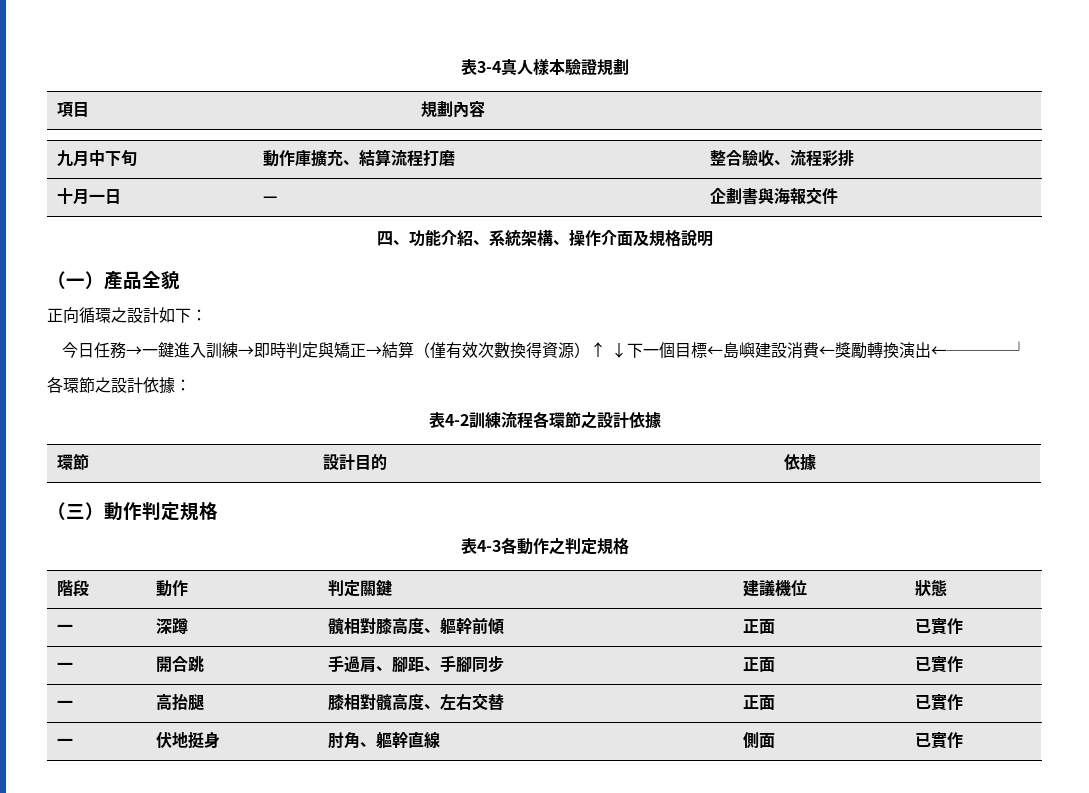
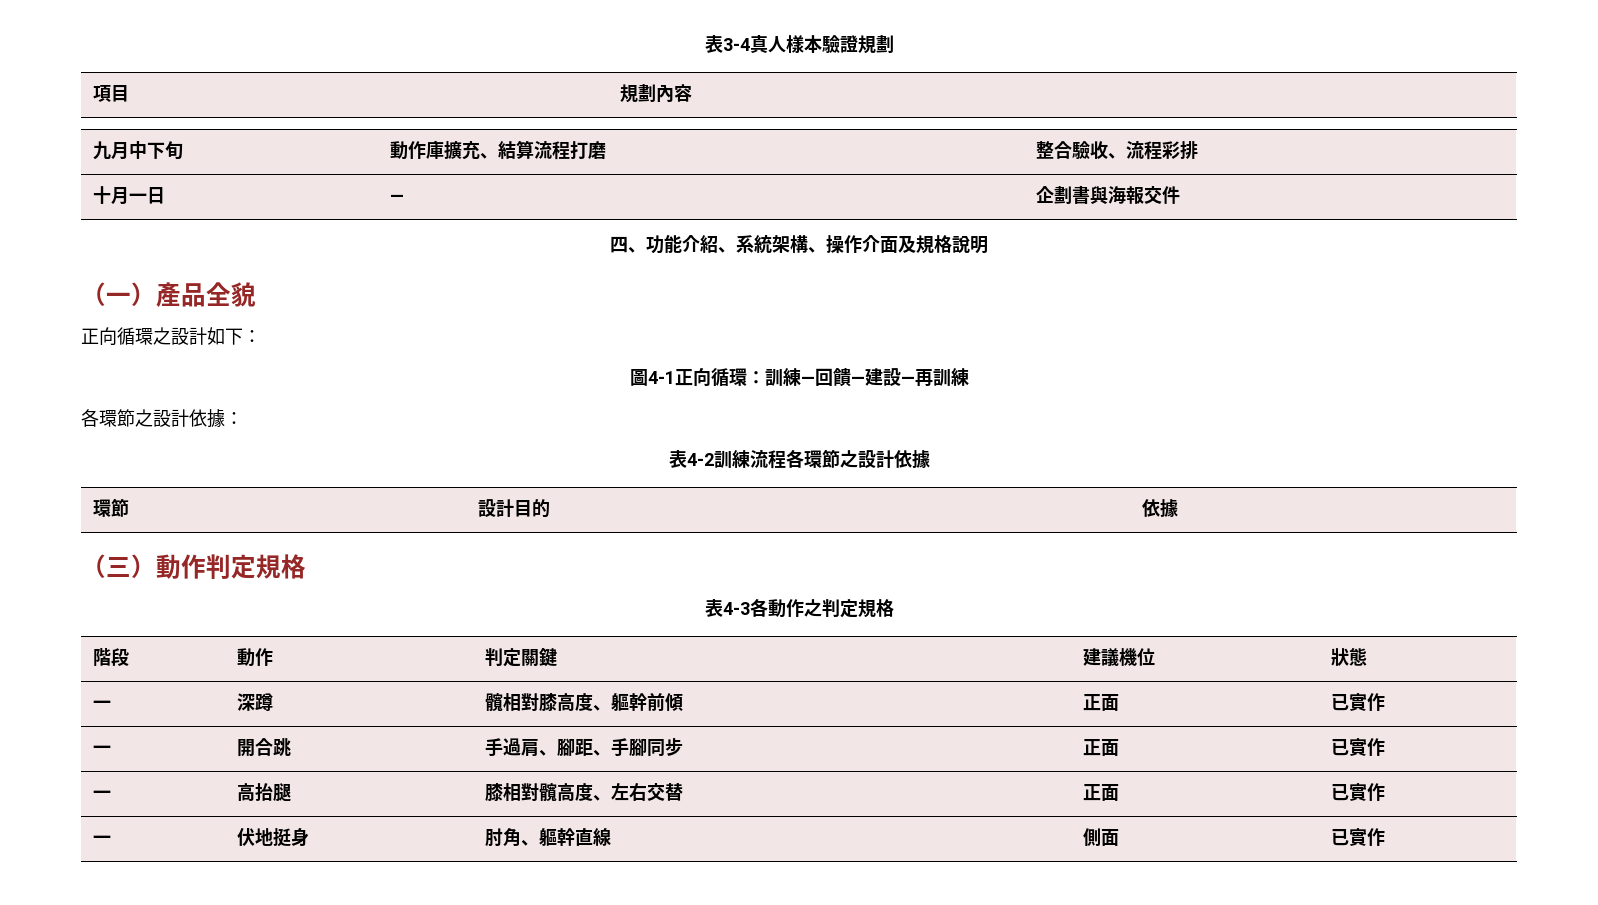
[62,341,1027,359] 今日任務→一鍵進入訓練→即時判定與矯正→結算（僅有效次數換得資源）↑ ↓下一個目標←島嶼建設消費←獎勵轉換演出←────┘ -> [629,367,969,387] 圖4-1正向循環：訓練—回饋—建設—再訓練

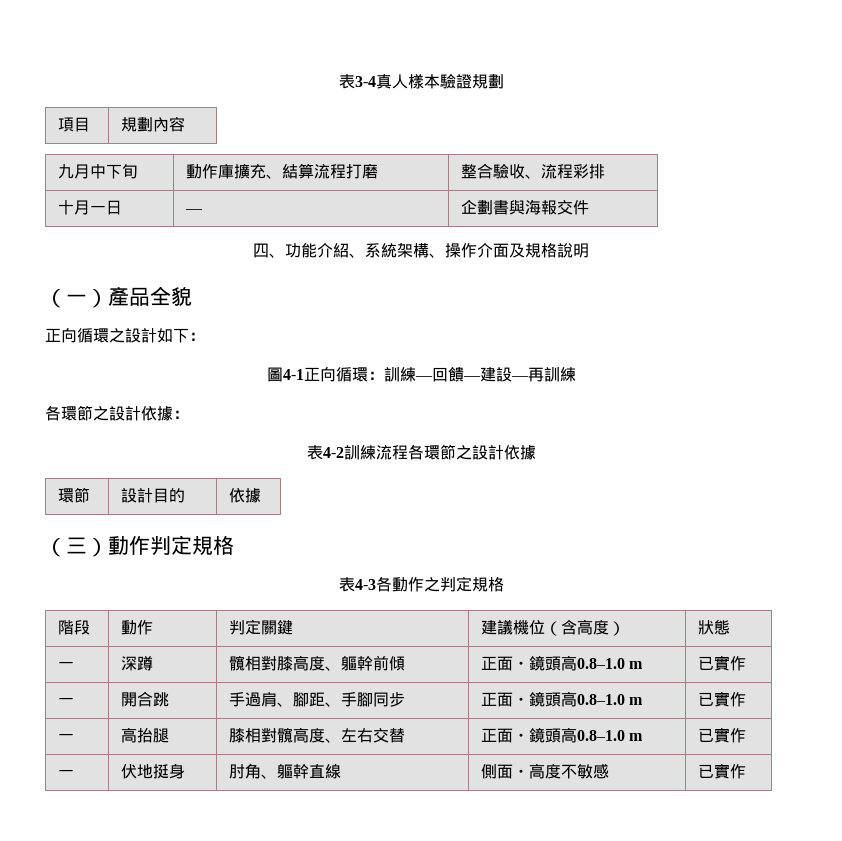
(1156, 657) none -> [544,619,625,636] （含高度）
(1120, 702) none -> [512,655,644,671] ・鏡頭高0.8–1.0 m
(1120, 747) none -> [512,691,644,707] ・鏡頭高0.8–1.0 m
(1120, 792) none -> [512,727,644,743] ・鏡頭高0.8–1.0 m
(1120, 837) none -> [512,763,609,779] ・高度不敏感

